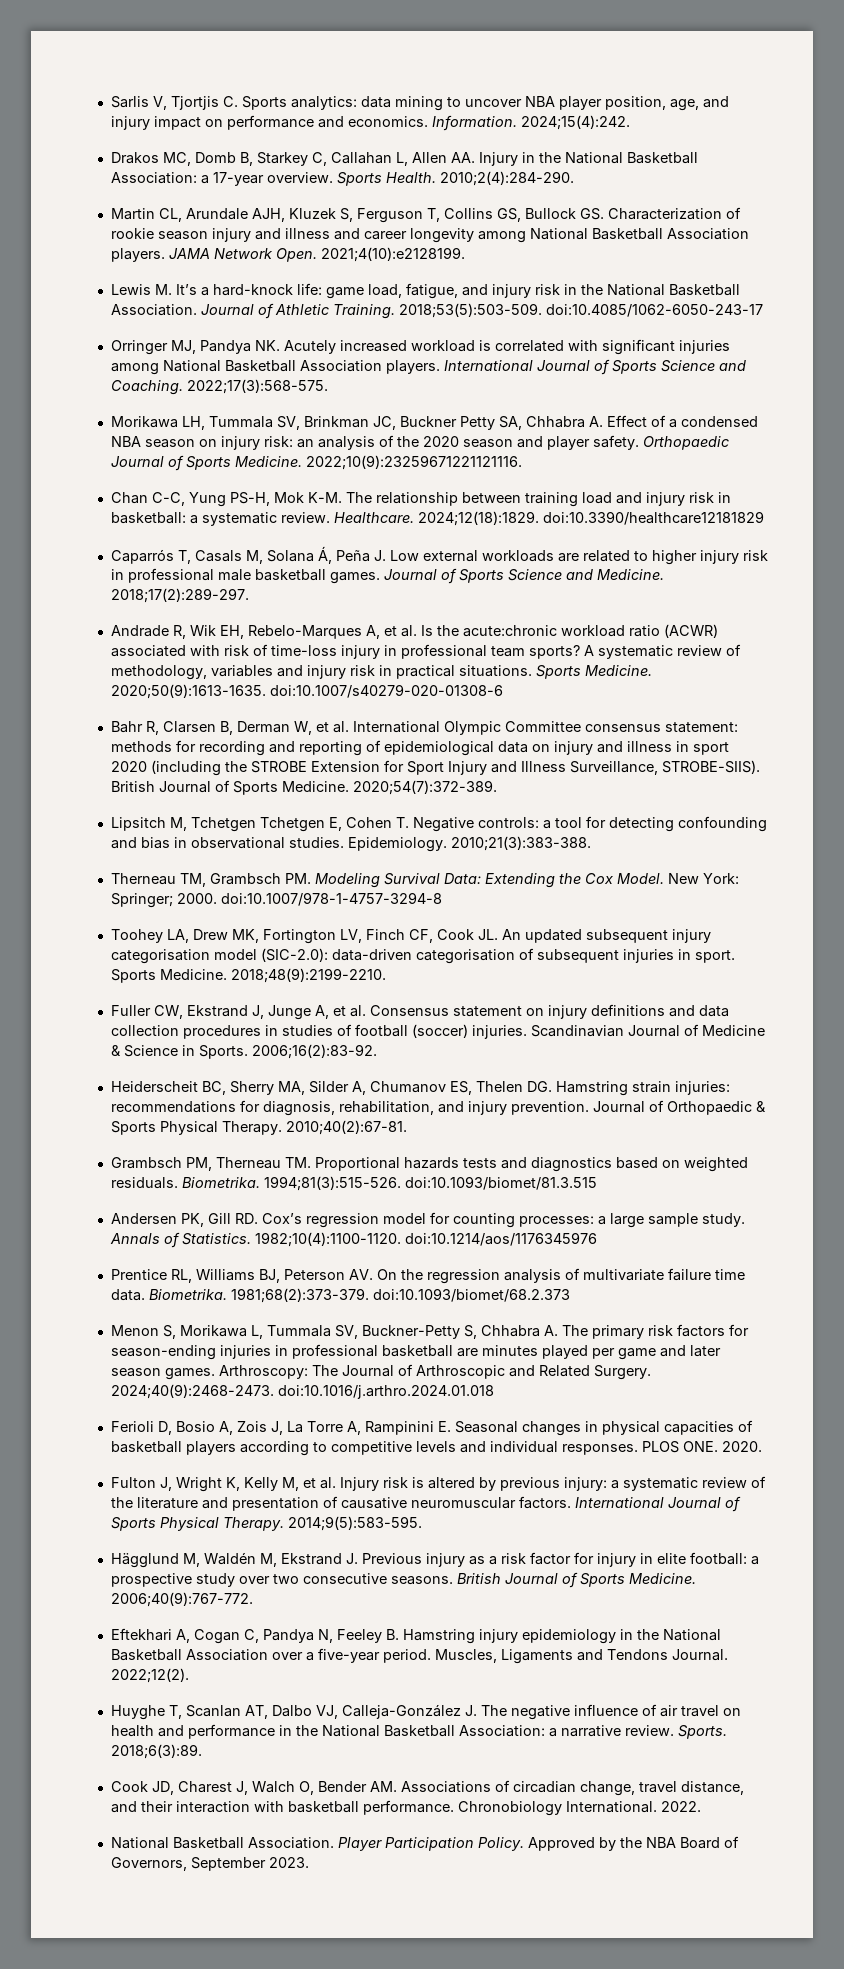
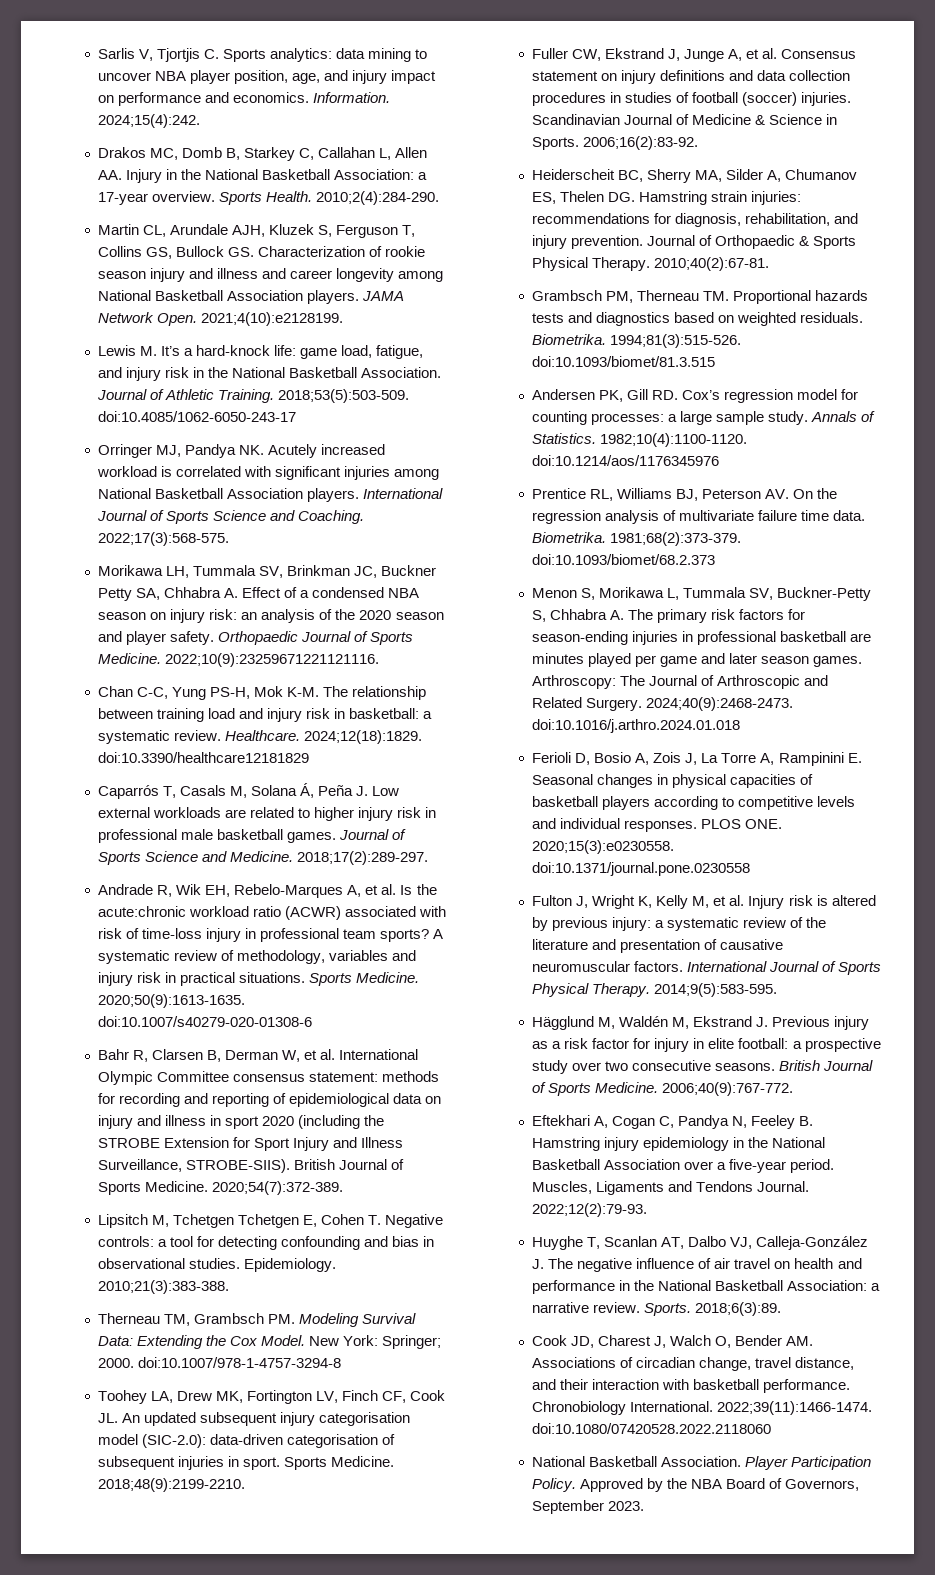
[721,1441,762,1452] 2020. -> [532,840,675,854] [532,862,751,876] 2020;15(3):e0230558. doi:10.1371/journal.pone.0230558
[110,1668,189,1683] 2022;12(2). -> [532,1203,648,1217] 2022;12(2):79-93.
[660,1801,701,1812] 2022. -> [717,1401,873,1415] [532,1423,772,1434] 2022;39(11):1466-1474. doi:10.1080/07420528.2022.2118060

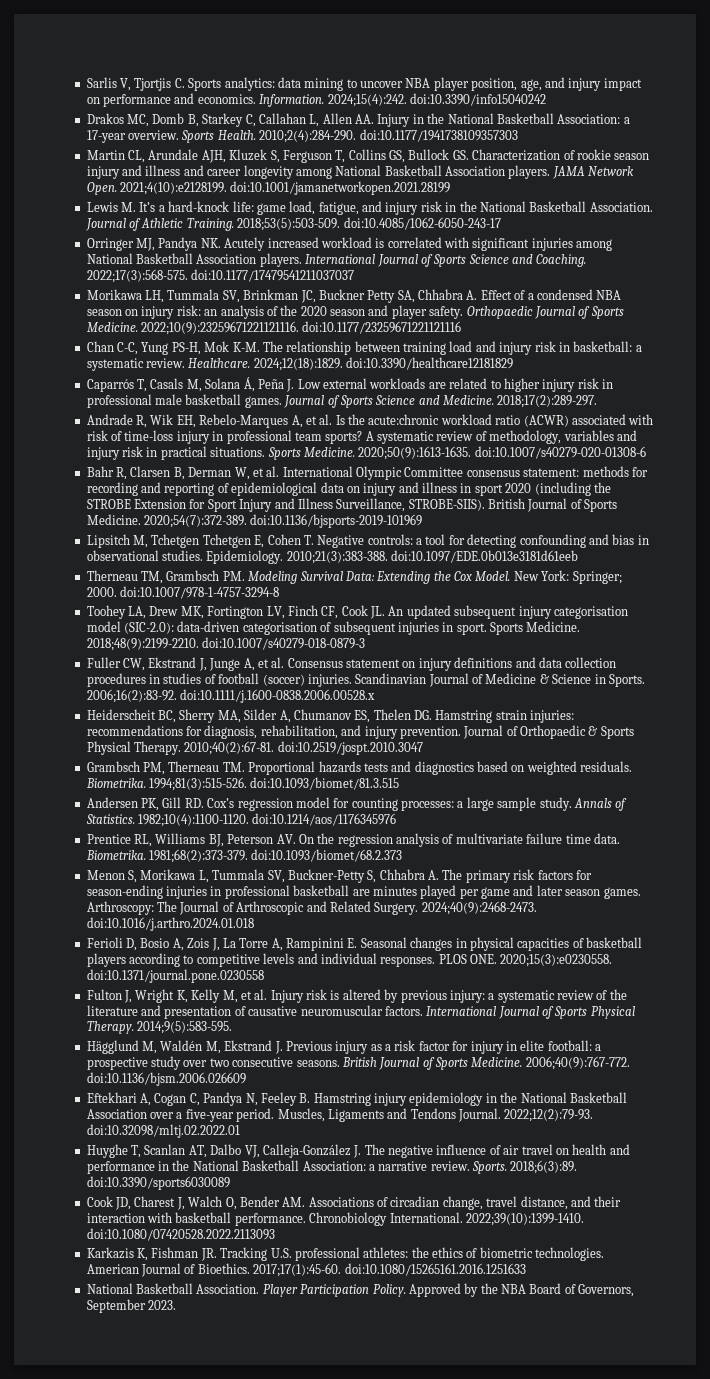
(201, 121) none -> [409,93,546,106] doi:10.3390/info15040242
(440, 198) none -> [359,129,518,142] doi:10.1177/1941738109357303
(344, 319) none -> [230,181,451,195] doi:10.1001/jamanetworkopen.2021.28199
(230, 539) none -> [191,269,355,282] doi:10.1177/17479541211037037
(380, 660) none -> [302,321,462,334] doi:10.1177/23259671221121116
(344, 1188) none -> [250,514,423,528] doi:10.1136/bjsports-2019-101969
(230, 1287) none -> [391,550,579,563] doi:10.1097/EDE.0b013e3181d61eeb
(246, 1485) none -> [202,637,366,650] doi:10.1007/s40279-018-0879-3
(699, 143) none -> [180,689,376,703] doi:10.1111/j.1600-0838.2006.00528.x
(770, 264) none -> [277,741,423,755] doi:10.2519/jospt.2010.3047
(794, 1089) none -> [86,1072,246,1086] doi:10.1136/bjsm.2006.026609
(648, 1210) none -> [86,1124,240,1138] doi:10.32098/mltj.02.2022.01
(782, 1309) none -> [86,1176,230,1190] doi:10.3390/sports6030089
[717,1401,873,1415] [532,1423,772,1434] 2022;39(11):1466-1474. doi:10.1080/07420528.2022.2118060 -> [465,1213,584,1226] [86,1228,275,1241] [86,1247,605,1261] [86,1263,526,1277] 2022;39(10):1399-1410. doi:10.1080/07420528.2022.2113093 // Karkazis K, Fishman JR. Tracking U.S. professional athletes: the ethics of biometric technologies. American Journal of Bioethics. 2017;17(1):45-60. doi:10.1080/15265161.2016.1251633

